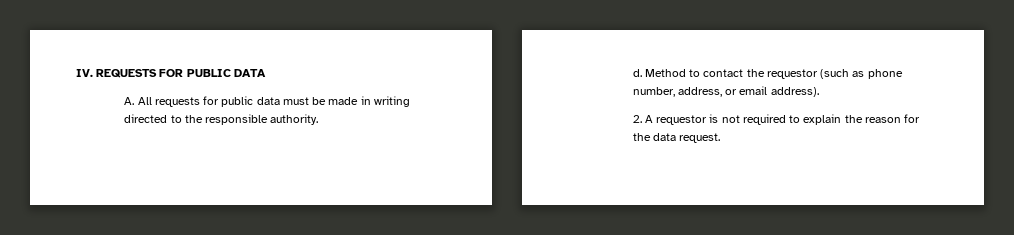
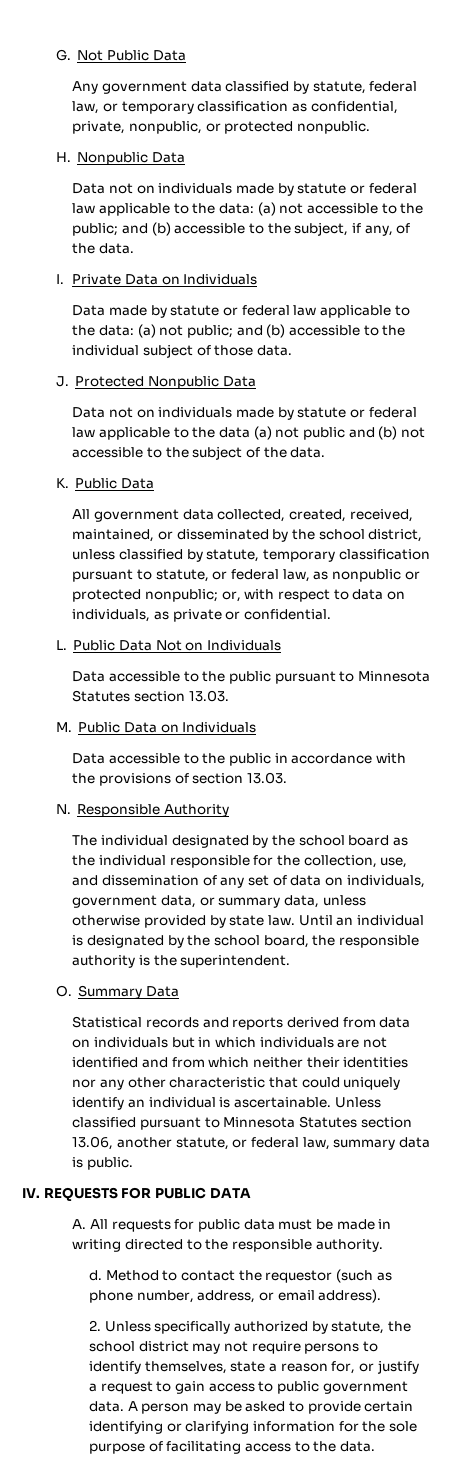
(76, 73) none -> [55,49,186,61] [72,81,418,94] [72,101,398,114] [72,121,370,134] [55,152,185,165] [72,183,417,196] [72,202,424,216] [72,222,411,236] [72,243,134,254] [55,274,258,285] [72,305,410,318] [72,324,406,338] [72,344,292,358] [55,376,256,389] [72,407,417,420] [72,426,425,440] [72,446,326,460] [55,478,154,489] [72,509,413,522] [72,529,423,542] [72,549,430,562] [72,569,420,582] [72,589,405,602] [72,609,331,622] [55,640,281,651] [72,671,430,684] [72,690,229,702] [55,722,257,733] [72,753,406,766] [72,772,287,786] [55,804,229,817] [72,835,408,848] [72,855,408,868] [72,875,425,888] [72,895,366,908] [72,915,424,928] [72,935,419,948] [72,955,291,968] [55,985,179,999] [72,1016,411,1030] [72,1037,387,1048] [72,1057,409,1068] [72,1077,401,1090] [72,1097,381,1110] [72,1116,412,1130] [72,1136,430,1150] [72,1157,133,1170] G. Not Public Data // Any government data classified by statute, federal law, or temporary classification as confidential, private, nonpublic, or protected nonpublic. // H. Nonpublic Data // Data not on individuals made by statute or federal law applicable to the data: (a) not accessible to the public; and (b) accessible to the subject, if any, of the data. // I. Private Data on Individuals // Data made by statute or federal law applicable to the data: (a) not public; and (b) accessible to the individual subject of those data. // J. Protected Nonpublic Data // Data not on individuals made by statute or federal law applicable to the data (a) not public and (b) not accessible to the subject of the data. // K. Public Data // All government data collected, created, received, maintained, or disseminated by the school district, unless classified by statute, temporary classification pursuant to statute, or federal law, as nonpublic or protected nonpublic; or, with respect to data on individuals, as private or confidential. // L. Public Data Not on Individuals // Data accessible to the public pursuant to Minnesota Statutes section 13.03. // M. Public Data on Individuals // Data accessible to the public in accordance with the provisions of section 13.03. // N. Responsible Authority // The individual designated by the school board as the individual responsible for the collection, use, and dissemination of any set of data on individuals, government data, or summary data, unless otherwise provided by state law. Until an individual is designated by the school board, the responsible authority is the superintendent. // O. Summary Data // Statistical records and reports derived from data on individuals but in which individuals are not identified and from which neither their identities nor any other characteristic that could uniquely identify an individual is ascertainable. Unless classified pursuant to Minnesota Statutes section 13.06, another statute, or federal law, summary data is public. //
[644,114,920,125] [632,133,721,143] A requestor is not required to explain the reason for the data request. -> [104,1321,412,1334] [89,1341,379,1354] [89,1360,419,1374] [89,1381,408,1394] [89,1401,414,1414] [89,1421,418,1434] [89,1441,376,1454] Unless specifically authorized by statute, the school district may not require persons to identify themselves, state a reason for, or justify a request to gain access to public government data. A person may be asked to provide certain identifying or clarifying information for the sole purpose of facilitating access to the data.

